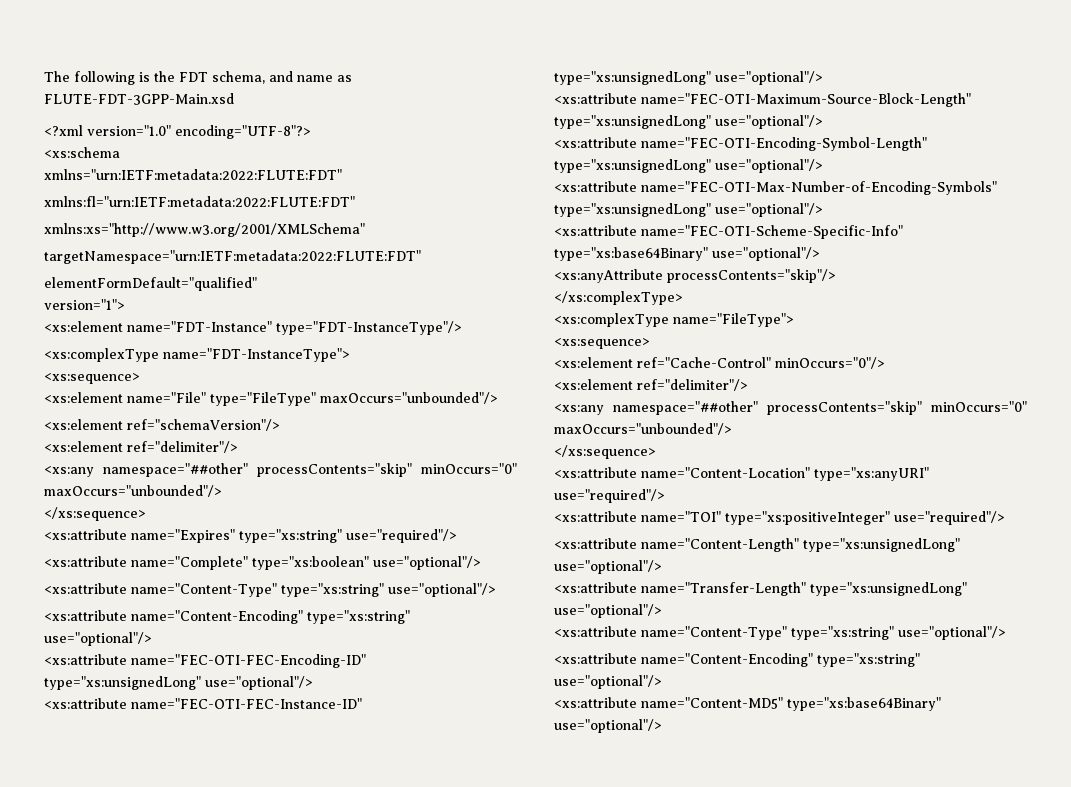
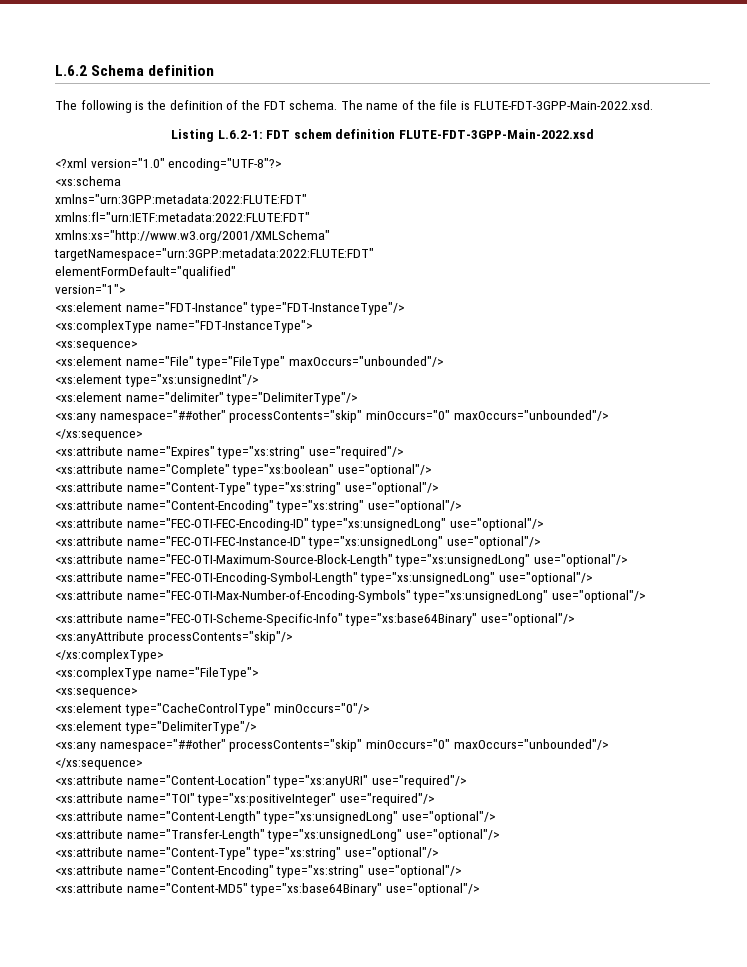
(44, 76) none -> [55,65,215,76] L.6.2 Schema definition //
[179,71,352,84] [44,93,234,105] FDT schema, and name as FLUTE-FDT-3GPP-Main.xsd -> [169,100,653,110] [170,129,595,142] definition of the FDT schema. The name of the file is FLUTE-FDT-3GPP-Main-2022.xsd. // Listing L.6.2-1: FDT schem definition FLUTE-FDT-3GPP-Main-2022.xsd
[44,169,342,180] xmlns="urn:IETF:metadata:2022:FLUTE:FDT" -> [55,194,307,204] xmlns="urn:3GPP:metadata:2022:FLUTE:FDT"
[44,250,421,264] targetNamespace="urn:IETF:metadata:2022:FLUTE:FDT" -> [54,248,374,261] targetNamespace="urn:3GPP:metadata:2022:FLUTE:FDT"
[127,419,280,431] [44,441,238,453] ref="schemaVersion"/> // <xs:element ref="delimiter"/> -> [124,374,259,387] [55,392,359,405] type="xs:unsignedInt"/> // <xs:element name="delimiter" type="DelimiterType"/>
[637,357,771,368] ref="Cache-Control" -> [124,703,271,716] type="CacheControlType"
[637,379,748,391] ref="delimiter"/> -> [124,721,257,734] type="DelimiterType"/>

